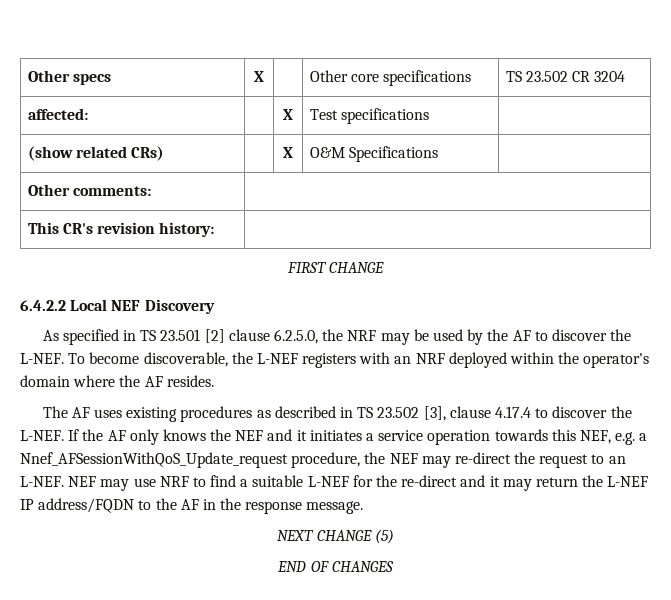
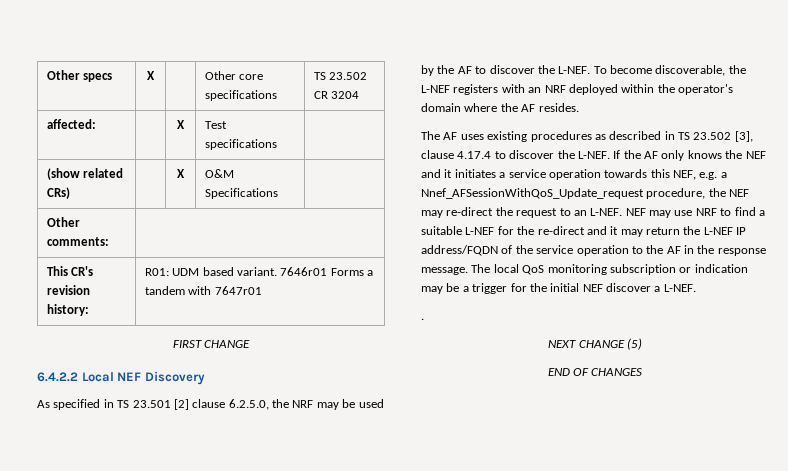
(215, 229) none -> [144,267,374,276] [144,286,262,295] R01: UDM based variant. 7646r01 Forms a tandem with 7647r01
(135, 505) none -> [501,245,629,256] of the service operation
(364, 507) none -> [471,264,748,275] [421,283,696,294] [421,318,424,320] The local QoS monitoring subscription or indication may be a trigger for the initial NEF discover a L-NEF. // .

